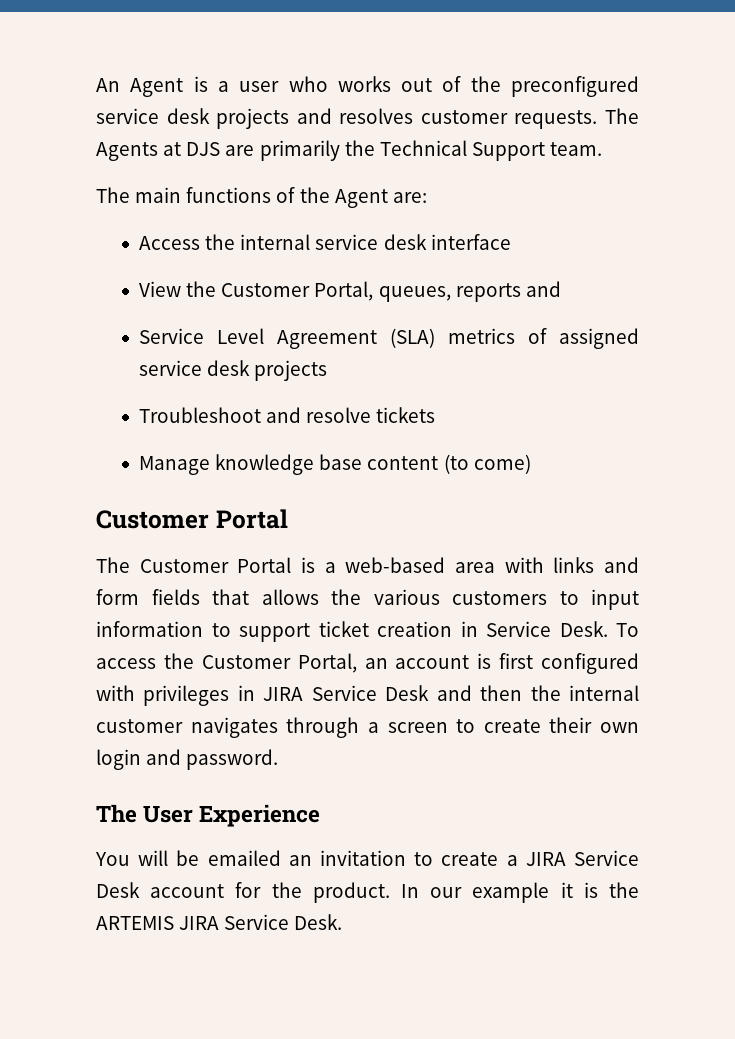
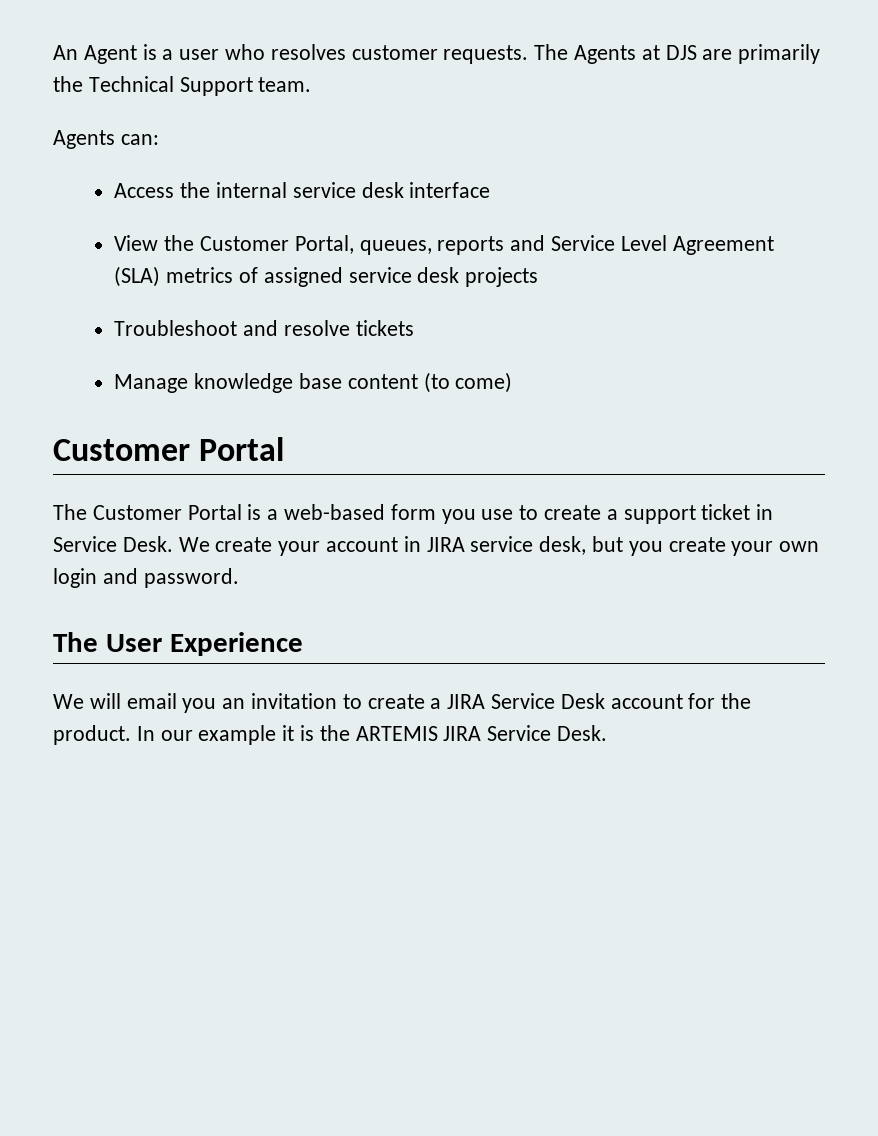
[337,76,639,97] [96,108,332,129] works out of the preconfigured service desk projects and -> (266, 52) none
[96,187,427,208] The main functions of the Agent are: -> [53,130,159,149] Agents can:
(561, 289) // -> (546, 243) none
[454,557,639,573] [96,589,639,610] [96,621,231,637] area with links and form fields that allows the various customers to input information to -> [390,504,618,524] form you use to create a
[377,621,452,637] creation -> (751, 512) none
[616,623,639,637] [96,653,639,674] [96,685,640,706] [96,717,593,738] To access the Customer Portal, an account is first configured with privileges in JIRA Service Desk and then the internal customer navigates through a screen to create their -> [178,536,774,556] We create your account in JIRA service desk, but you create your
[95,850,281,866] You will be emailed -> [53,693,217,713] We will email you

